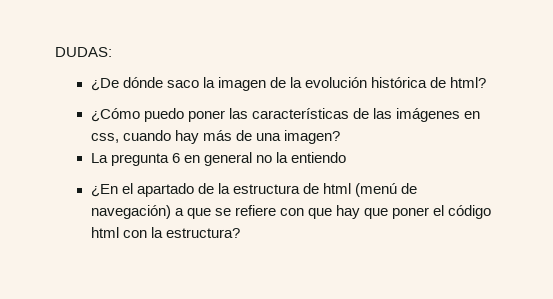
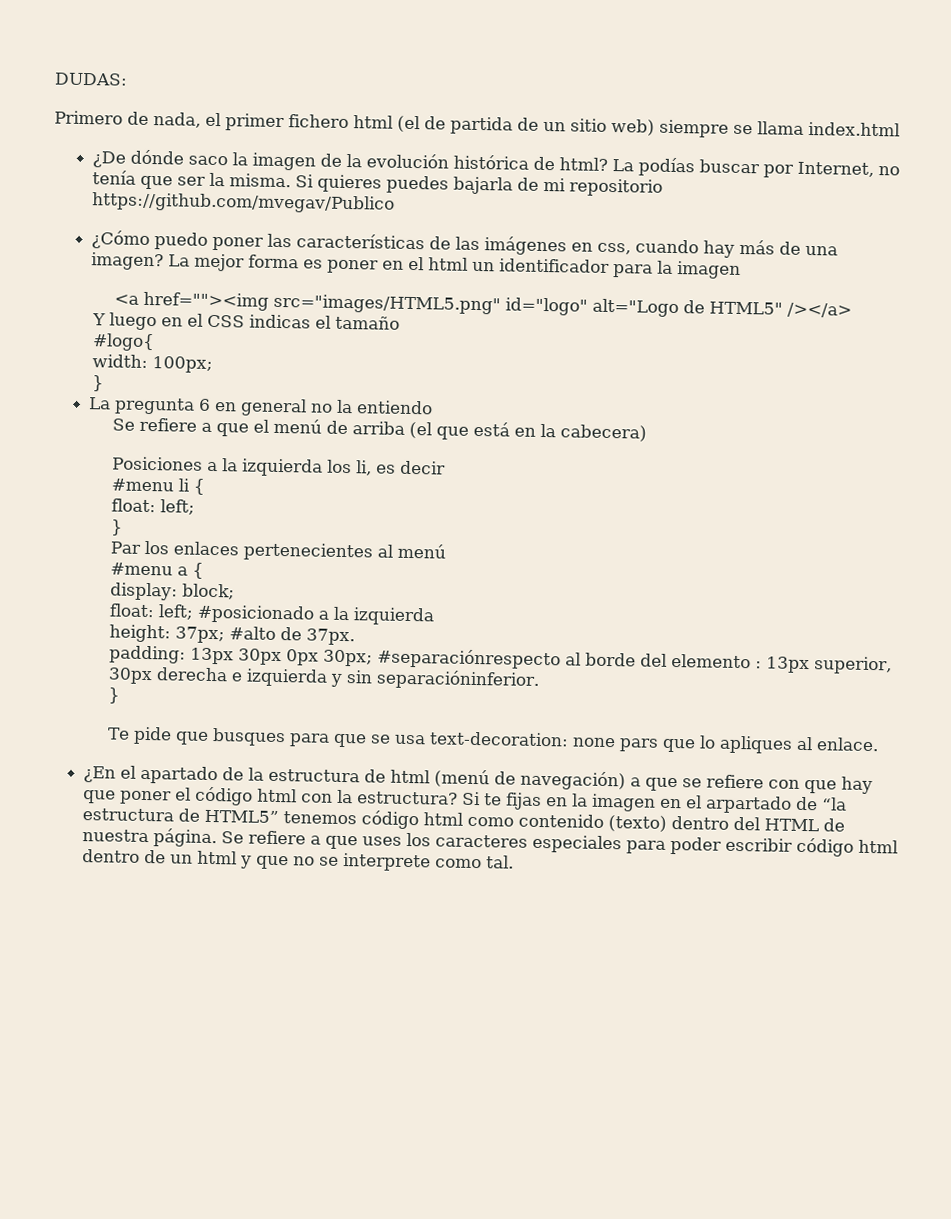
(112, 52) none -> [54,110,900,138] // Primero de nada, el primer fichero html (el de partida de un sitio web) siempre se llama index.html
(487, 82) none -> [612,157,901,178] [92,170,664,197] [92,192,396,214] La podías buscar por Internet, no tenía que ser la misma. Si quieres puedes bajarla de mi repositorio https://github.com/mvegav/Publico
(340, 137) none -> [168,253,742,279] [114,291,853,318] [92,312,401,331] [92,333,156,352] [92,354,214,373] [92,375,105,392] La mejor forma es poner en el html un identificador para la imagen // <a href=""><img src="images/HTML5.png" id="logo" alt="Logo de HTML5" /></a> // Y luego en el CSS indicas el tamaño // #logo{ // width: 100px; // }
(346, 157) none -> [112,417,648,442] [112,456,447,477] [111,478,206,495] [111,498,196,515] [111,519,124,536] [110,540,447,562] [110,562,205,579] [110,582,236,601] [109,603,436,626] [109,624,356,646] [109,645,893,675] [108,667,541,690] [108,687,121,704] [107,726,880,754] // Se refiere a que el menú de arriba (el que está en la cabecera) // Posiciones a la izquierda los li, es decir // #menu li { // float: left; // } // Par los enlaces pertenecientes al menú // #menu a { // display: block; // float: left; #posicionado a la izquierda // height: 37px; #alto de 37px. // padding: 13px 30px 0px 30px; #separaciónrespecto al borde del elemento : 13px superior, 30px derecha e izquierda y sin separacióninferior. // } // Te pide que busques para que se usa text-decoration: none pars que lo apliques al enlace.
(240, 233) none -> [462,791,848,814] [82,808,846,832] [82,828,899,857] [82,849,515,872] Si te fijas en la imagen en el arpartado de “la estructura de HTML5” tenemos código html como contenido (texto) dentro del HTML de nuestra página. Se refiere a que uses los caracteres especiales para poder escribir código html dentro de un html y que no se interprete como tal.

